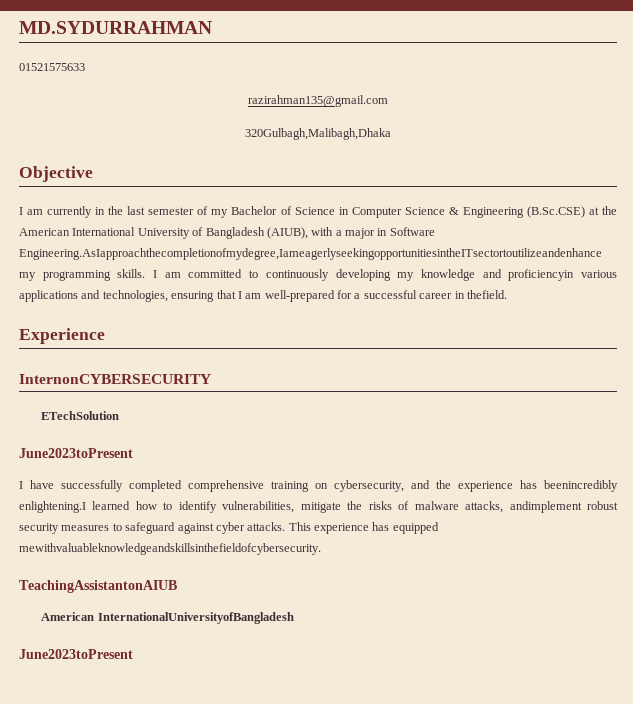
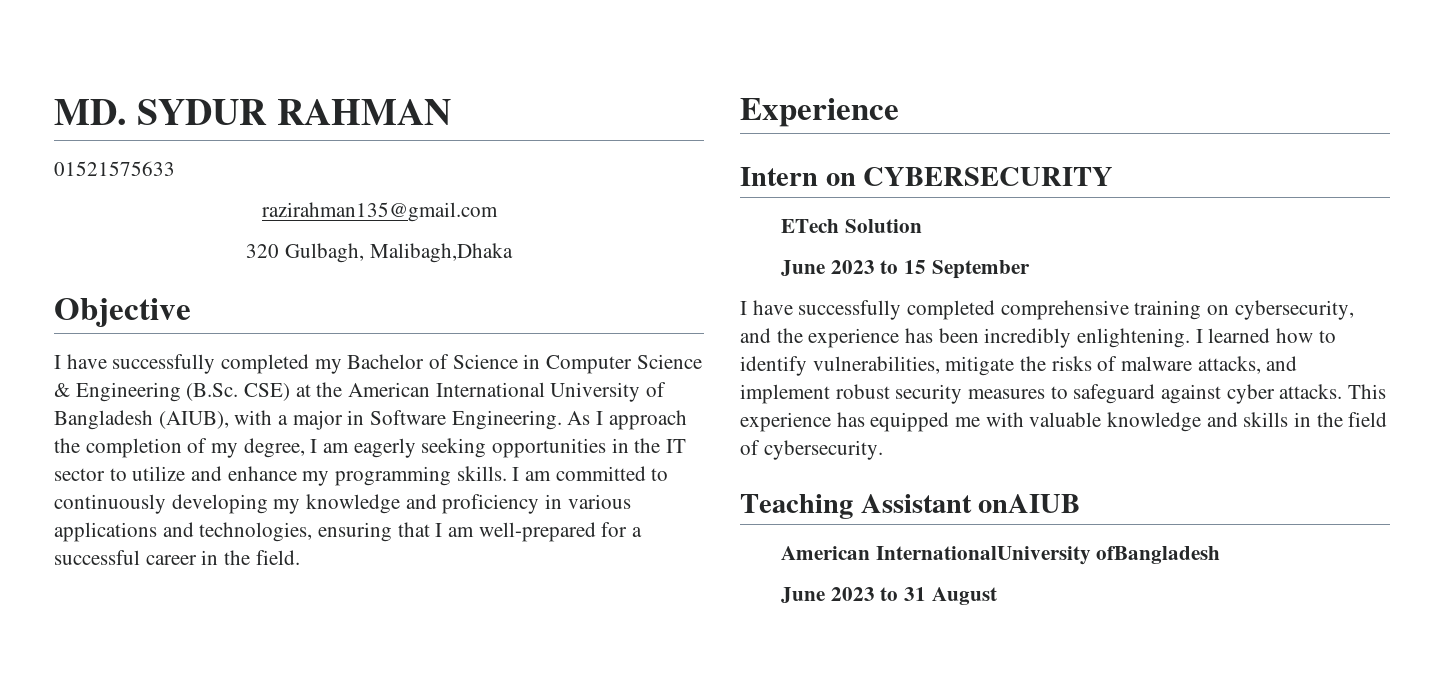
[19,21,212,34] MD.SYDURRAHMAN -> [54,99,451,125] MD. SYDUR RAHMAN
[245,128,391,140] 320Gulbagh,Malibagh,Dhaka -> [246,243,513,263] 320 Gulbagh, Malibagh,Dhaka
[27,206,209,218] am currently in the last semester of -> [66,354,310,374] have successfully completed
[526,206,585,218] (B.Sc.CSE) -> [186,383,291,401] (B.Sc. CSE)
[19,248,602,260] Engineering.AsIapproachthecompletionofmydegree,IameagerlyseekingopportunitiesintheITsectortoutilizeandenhance -> [451,410,687,430] [54,438,687,458] [54,466,297,481] Engineering. As I approach the completion of my degree, I am eagerly seeking opportunities in the IT sector to utilize and enhance
[508,269,575,281] proficiencyin -> [442,494,563,514] proficiency in
[466,290,507,299] thefield. -> [224,550,300,565] the field.
[19,374,211,384] [41,411,120,420] [19,448,133,458] InternonCYBERSECURITY // ETechSolution // June2023toPresent -> [740,167,1114,186] [780,219,922,233] [780,260,1030,279] Intern on CYBERSECURITY // ETech Solution // June 2023 to 15 September
[544,480,618,492] [19,501,86,513] beenincredibly enlightening.I -> [938,328,1203,348] been incredibly enlightening. I
[509,501,582,513] andimplement -> [1266,356,1298,371] [740,384,830,404] and implement
[19,543,321,555] [19,580,177,593] [41,612,294,624] [19,649,133,659] mewithvaluableknowledgeandskillsinthefieldofcybersecurity. // TeachingAssistantonAIUB // American InternationalUniversityofBangladesh // June2023toPresent -> [955,412,1388,432] [740,440,883,460] [740,494,1081,519] [780,546,1221,565] [780,587,997,605] me with valuable knowledge and skills in the field of cybersecurity. // Teaching Assistant onAIUB // American InternationalUniversity ofBangladesh // June 2023 to 31 August

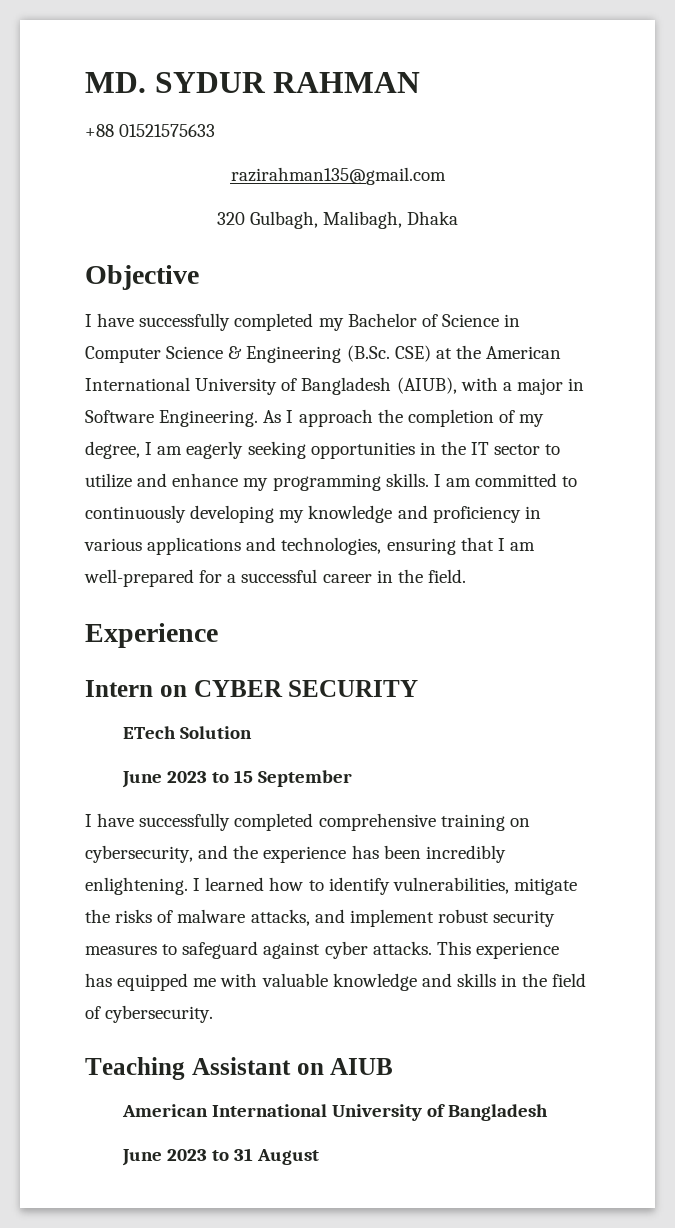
(451, 112) none -> [85,124,114,137] +88
[369,243,513,263] Malibagh,Dhaka -> [323,211,459,229] Malibagh, Dhaka
[863,167,1114,186] CYBERSECURITY -> [193,680,419,697] CYBER SECURITY
[978,494,1081,513] [780,546,1221,565] onAIUB // American InternationalUniversity ofBangladesh -> [296,1058,394,1075] [121,1104,549,1121] on AIUB // American International University of Bangladesh

